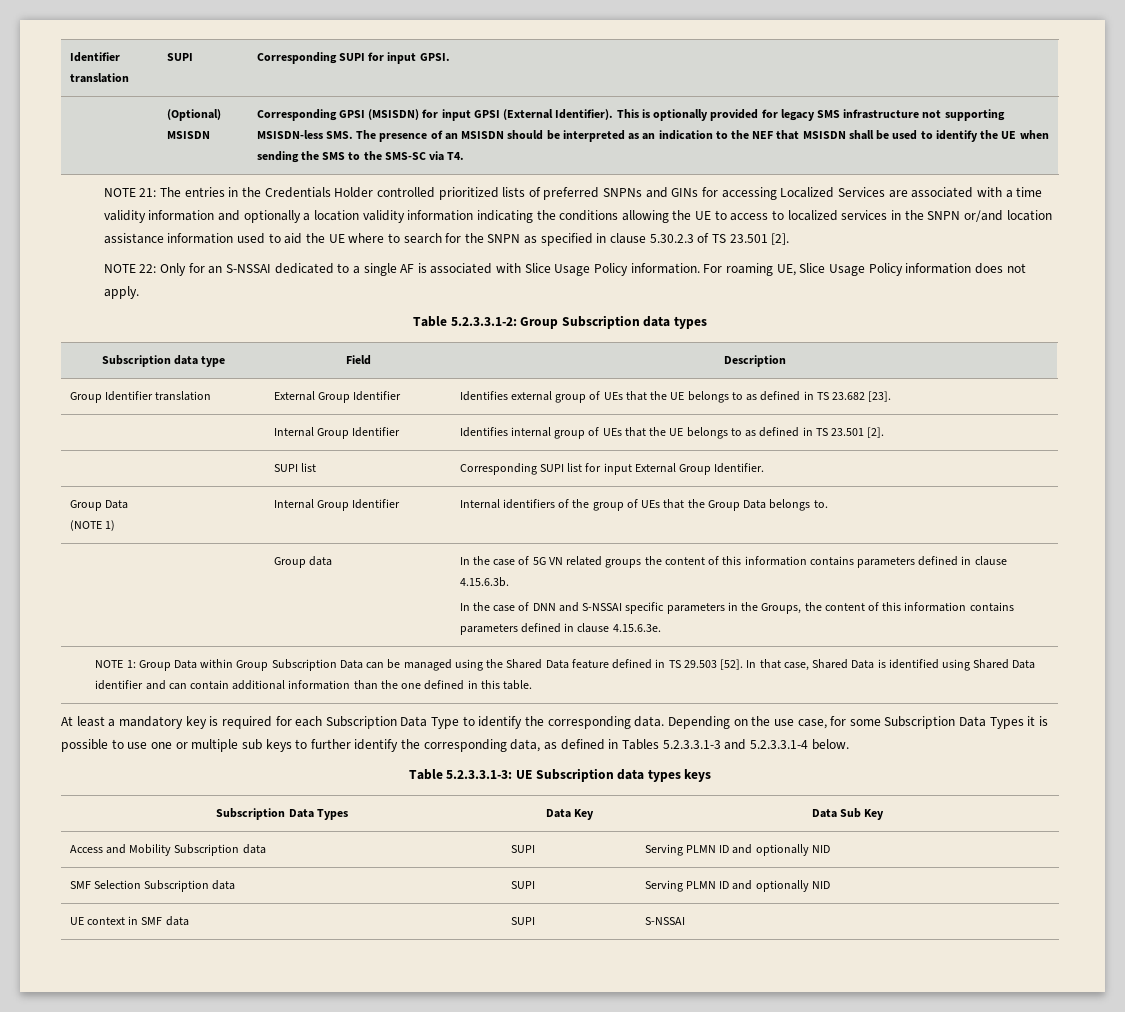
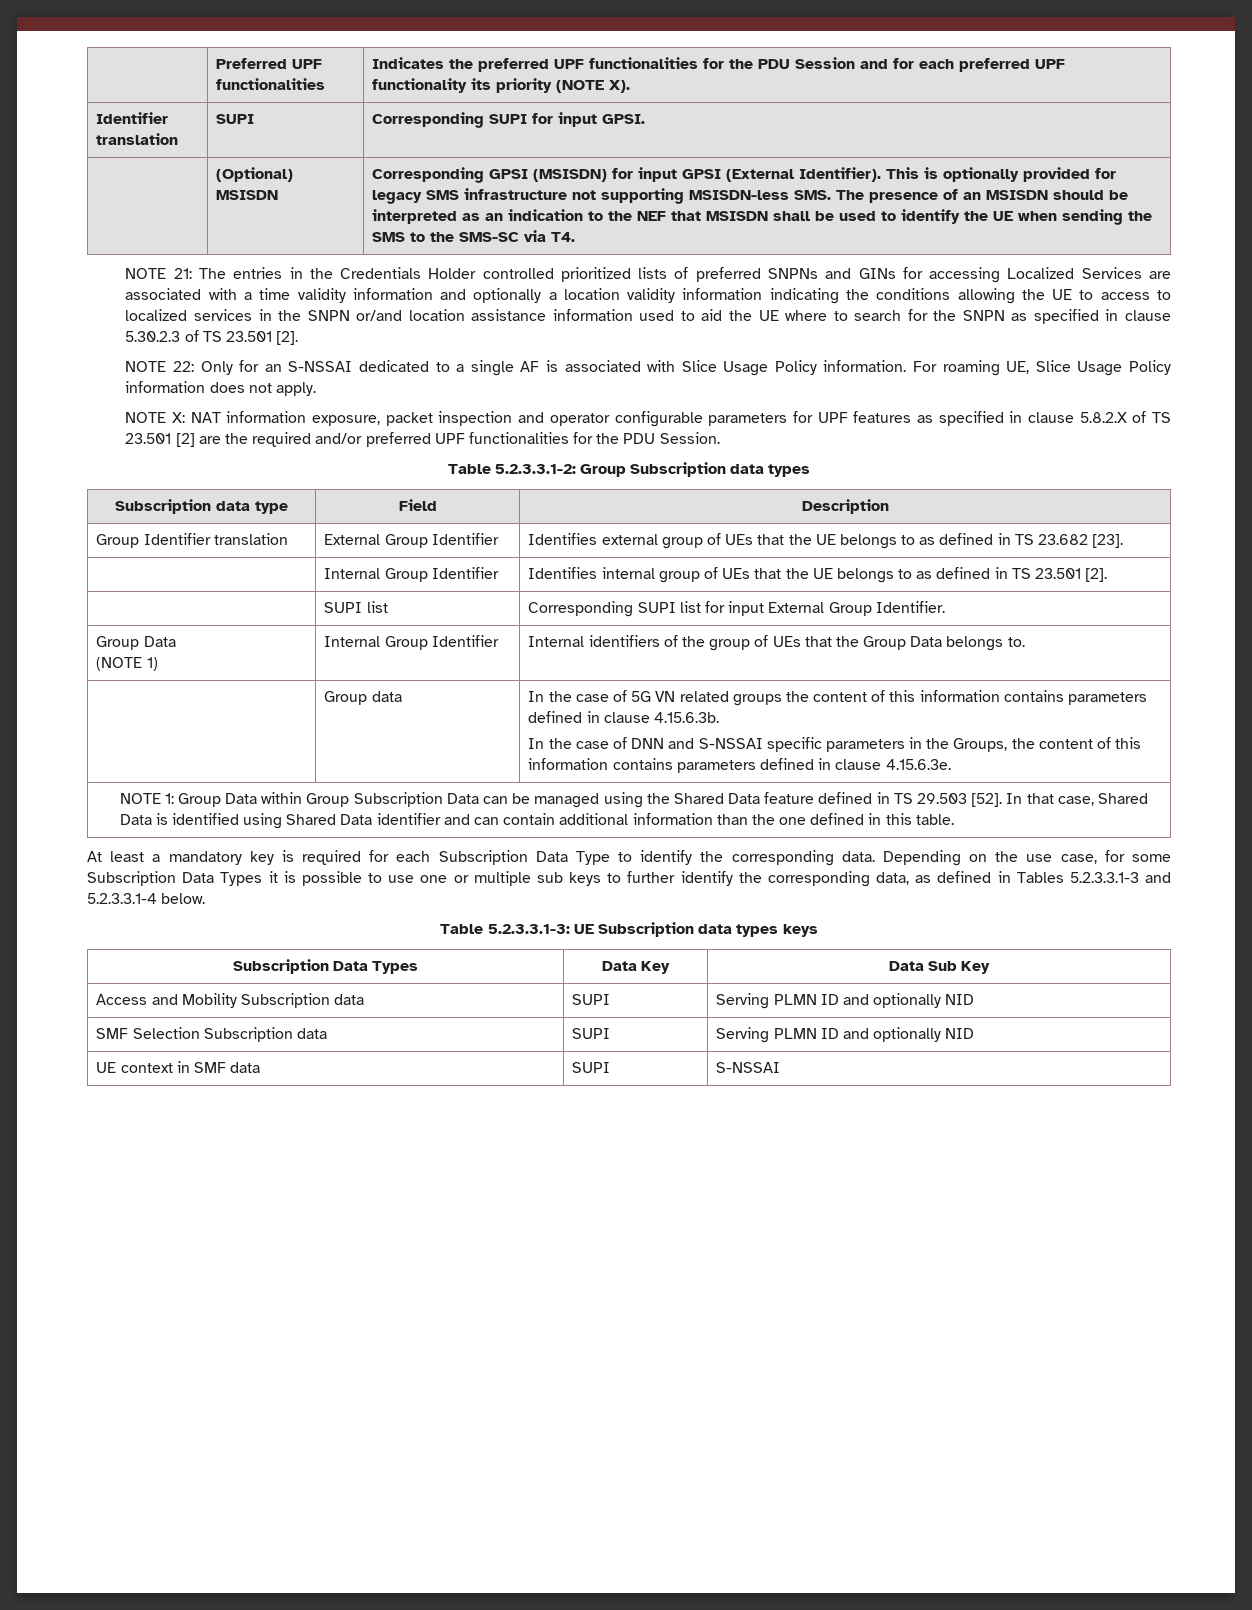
(69, 57) none -> [216,58,323,69] [216,78,326,90] [372,57,1066,72] [372,78,631,93] | Preferred UPF functionalities | Indicates the preferred UPF functionalities for the PDU Session and for each preferred UPF functionality its priority (NOTE X). //
(139, 292) none -> [125,411,1171,427] [125,432,720,447] // NOTE X: NAT information exposure, packet inspection and operator configurable parameters for UPF features as specified in clause 5.8.2.X of TS 23.501 [2] are the required and/or preferred UPF functionalities for the PDU Session.

